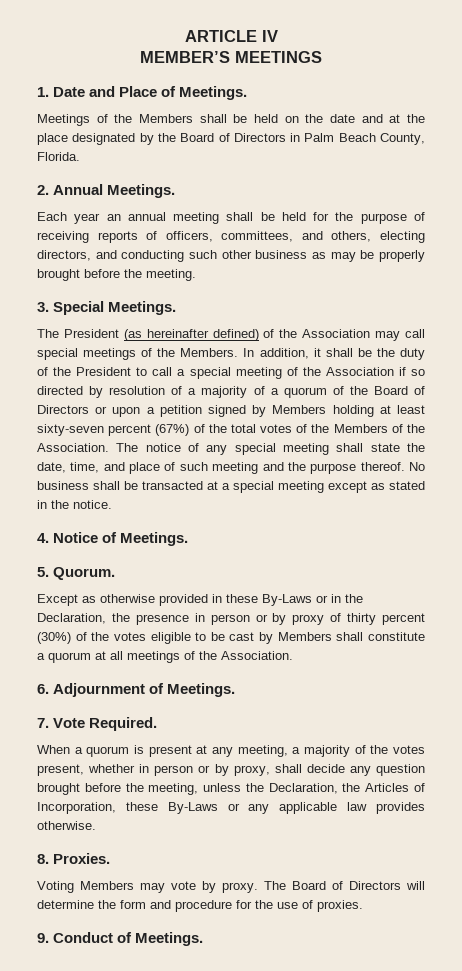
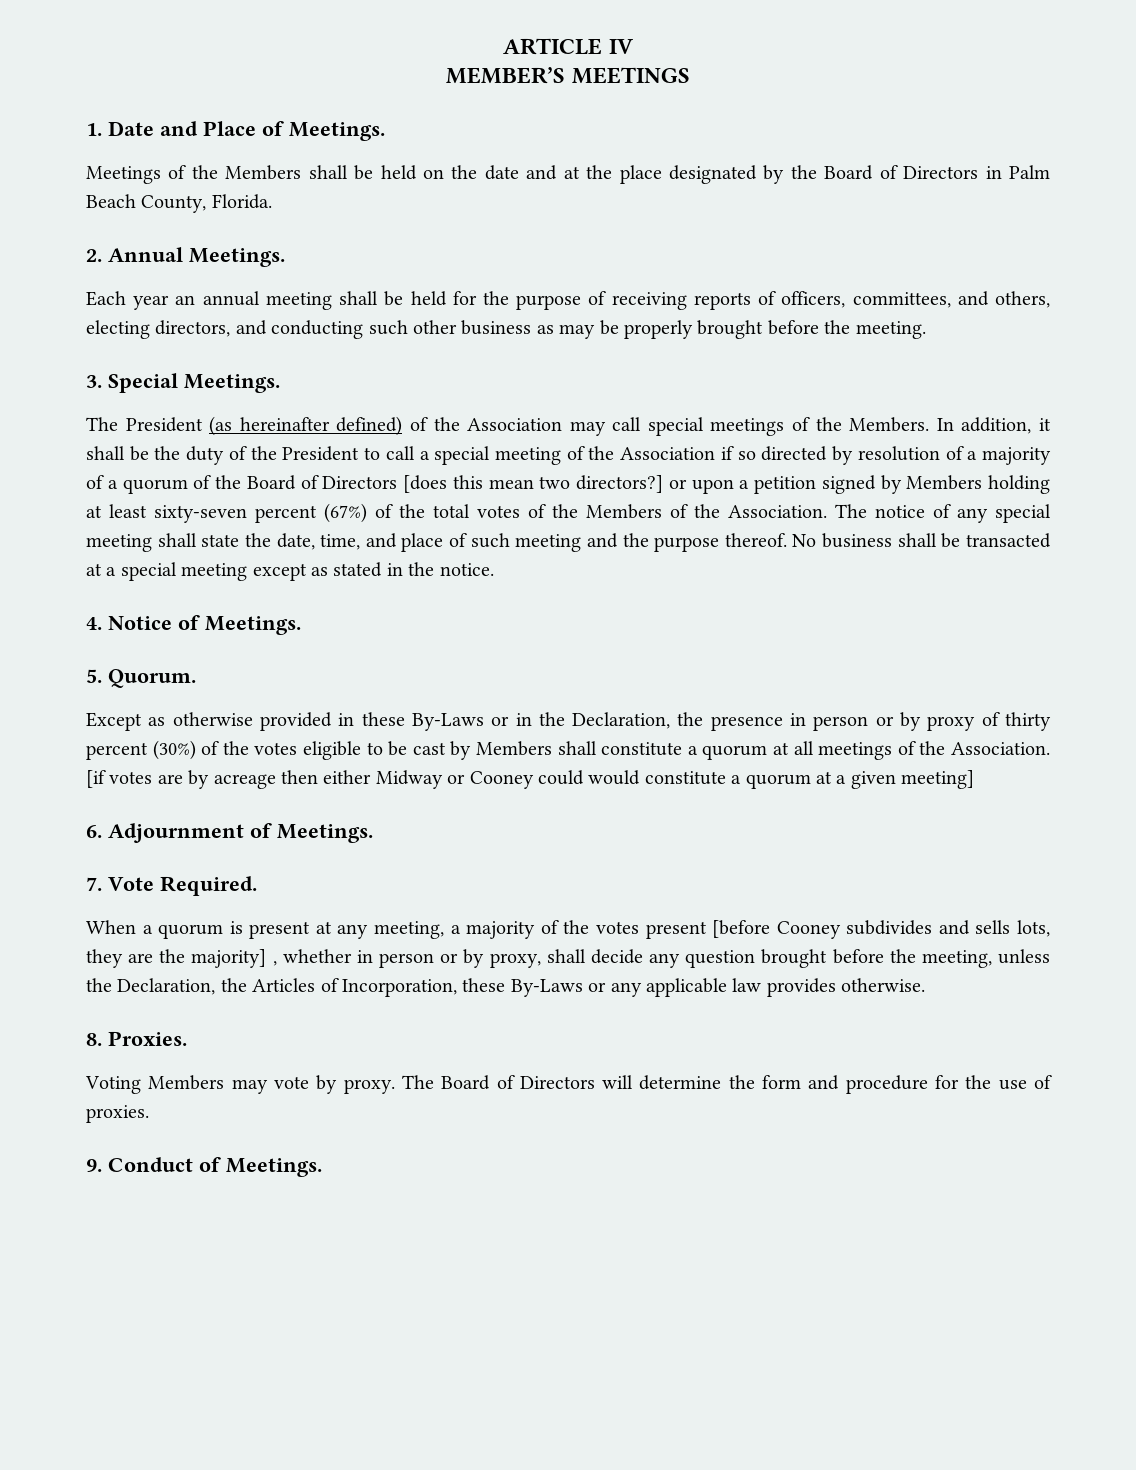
(89, 409) none -> [403,475,663,493] [does this mean two directors?]
(293, 655) none -> [86,770,975,789] [if votes are by acreage then either Midway or Cooney could would constitute a quorum at a given meeting]
[37,764,84,776] present, -> [645,920,1050,939] [86,949,277,968] present [before Cooney subdivides and sells lots, they are the majority] ,

